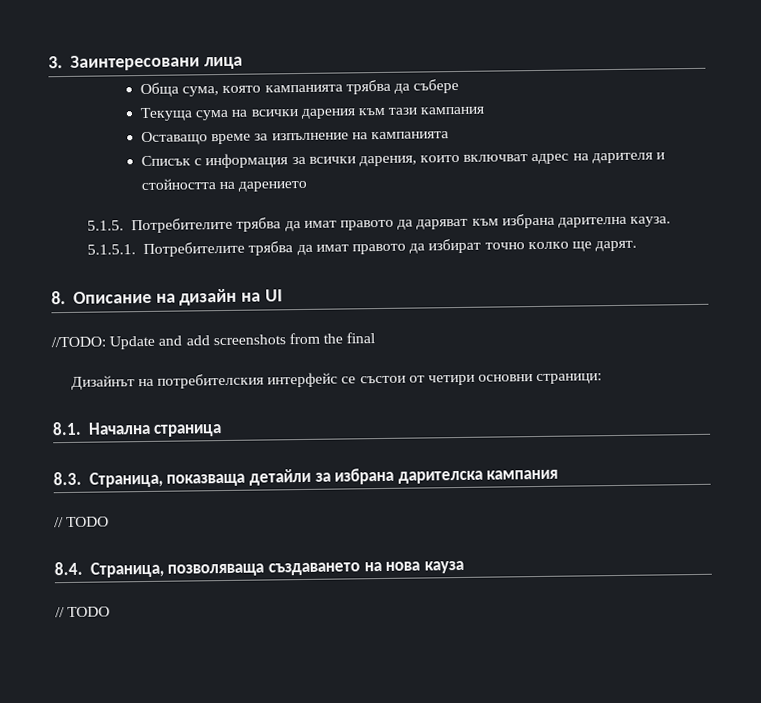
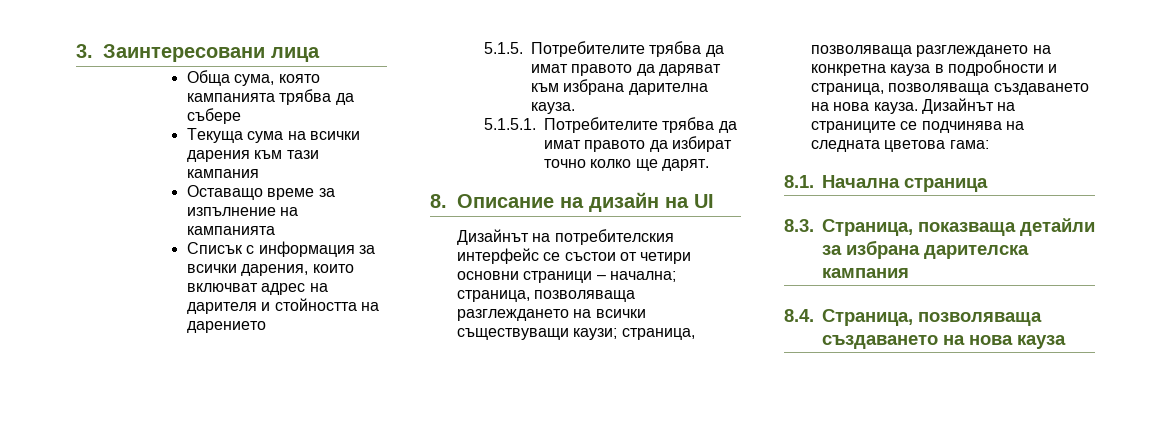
[51,332,376,350] // //TODO: Update and add screenshots from the final -> (715, 201) none
[536,373,603,385] страници: -> [523,271,677,283] [457,290,636,302] [457,309,646,321] [457,328,695,340] [811,45,1051,57] [811,60,1058,76] [811,83,1089,95] [811,98,1016,114] [811,121,1025,133] [811,140,989,152] страници – начална; страница, позволяваща разглеждането на всички съществуващи каузи; страница, позволяваща разглеждането на конкретна кауза в подробности и страница, позволяваща създаването на нова кауза. Дизайнът на страниците се подчинява на следната цветова гама:
[54,516,110,528] // // TODO -> (909, 273) none
[55,606,111,618] // // TODO -> (1066, 342) none

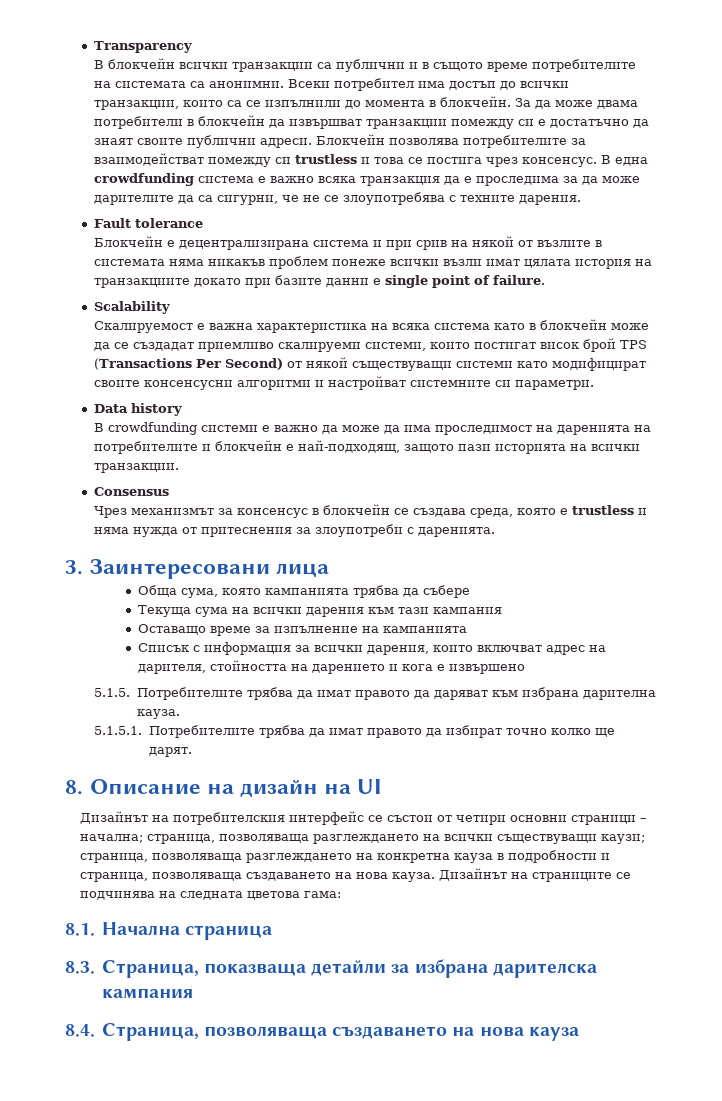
(76, 51) none -> [93,41,192,53] [94,58,637,72] [94,78,570,91] [94,96,639,110] [94,115,650,129] [94,134,587,148] [94,153,649,167] [94,173,641,186] [94,192,582,205] [93,218,203,228] [94,236,603,250] [94,256,653,269] [94,275,546,288] [93,301,170,314] [94,319,650,333] [94,338,648,352] [94,357,647,371] [94,376,595,390] [93,403,182,416] [94,422,652,435] [94,440,641,454] [94,463,180,473] [93,487,169,496] [94,504,648,518] [94,524,496,537] Transparency // В блокчейн всички транзакции са публични и в същото време потребителите на системата са анонимни. Всеки потребител има достъп до всички транзакции, които са се изпълнили до момента в блокчейн. За да може двама потребители в блокчейн да извършват транзакции помежду си е достатъчно да знаят своите публични адреси. Блокчейн позволява потребителите за взаимодействат помежду си trustless и това се постига чрез консенсус. В една crowdfunding система е важно всяка транзакция да е проследима за да може дарителите да са сигурни, че не се злоупотребява с техните дарения. // Fault tolerance // Блокчейн е децентрализирана система и при срив на някой от възлите в системата няма никакъв проблем понеже всички възли имат цялата история на транзакциите докато при базите данни е single point of failure. // Scalability // Скалируемост е важна характеристика на всяка система като в блокчейн може да се създадат приемливо скалируеми системи, които постигат висок брой TPS (Transactions Per Second) от някой съществуващи системи като модифицират своите консенсусни алгоритми и настройват системните си параметри. // Data history // В crowdfunding системи е важно да може да има проследимост на даренията на потребителите и блокчейн е най-подходящ, защото пази историята на всички транзакции. // Consensus // Чрез механизмът за консенсус в блокчейн се създава среда, която е trustless и няма нужда от притеснения за злоупотреби с даренията. //
[186,302,271,314] дарителя и -> [138,664,207,674] дарителя,
(266, 327) none -> [389,664,526,674] и кога е извършено

